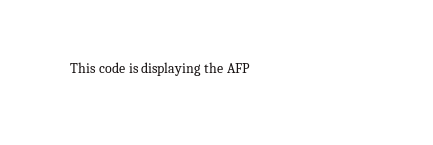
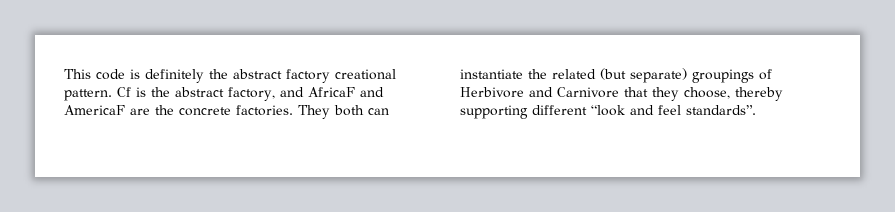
[141,62,250,76] displaying the AFP -> [145,69,396,83] [64,87,384,101] [64,105,389,119] [460,68,772,83] [460,87,783,101] [460,105,756,119] definitely the abstract factory creational pattern. Cf is the abstract factory, and AfricaF and AmericaF are the concrete factories. They both can instantiate the related (but separate) groupings of Herbivore and Carnivore that they choose, thereby supporting different “look and feel standards”.

